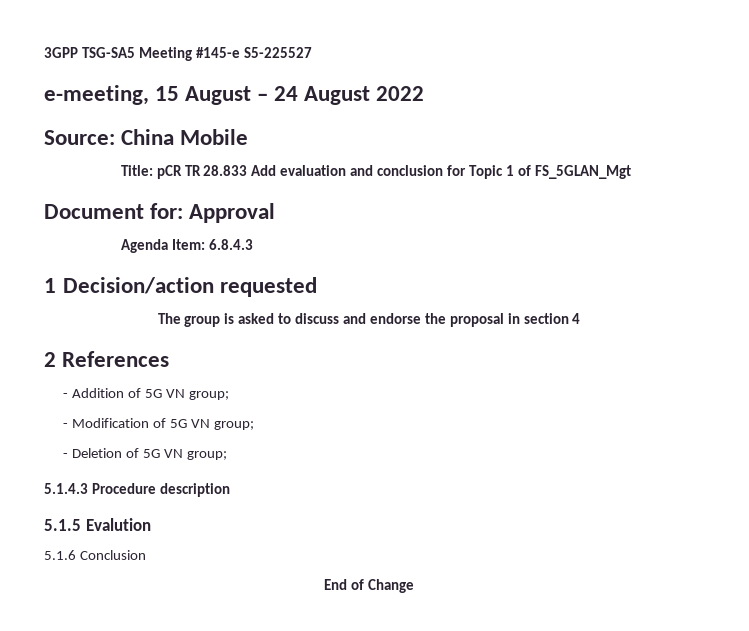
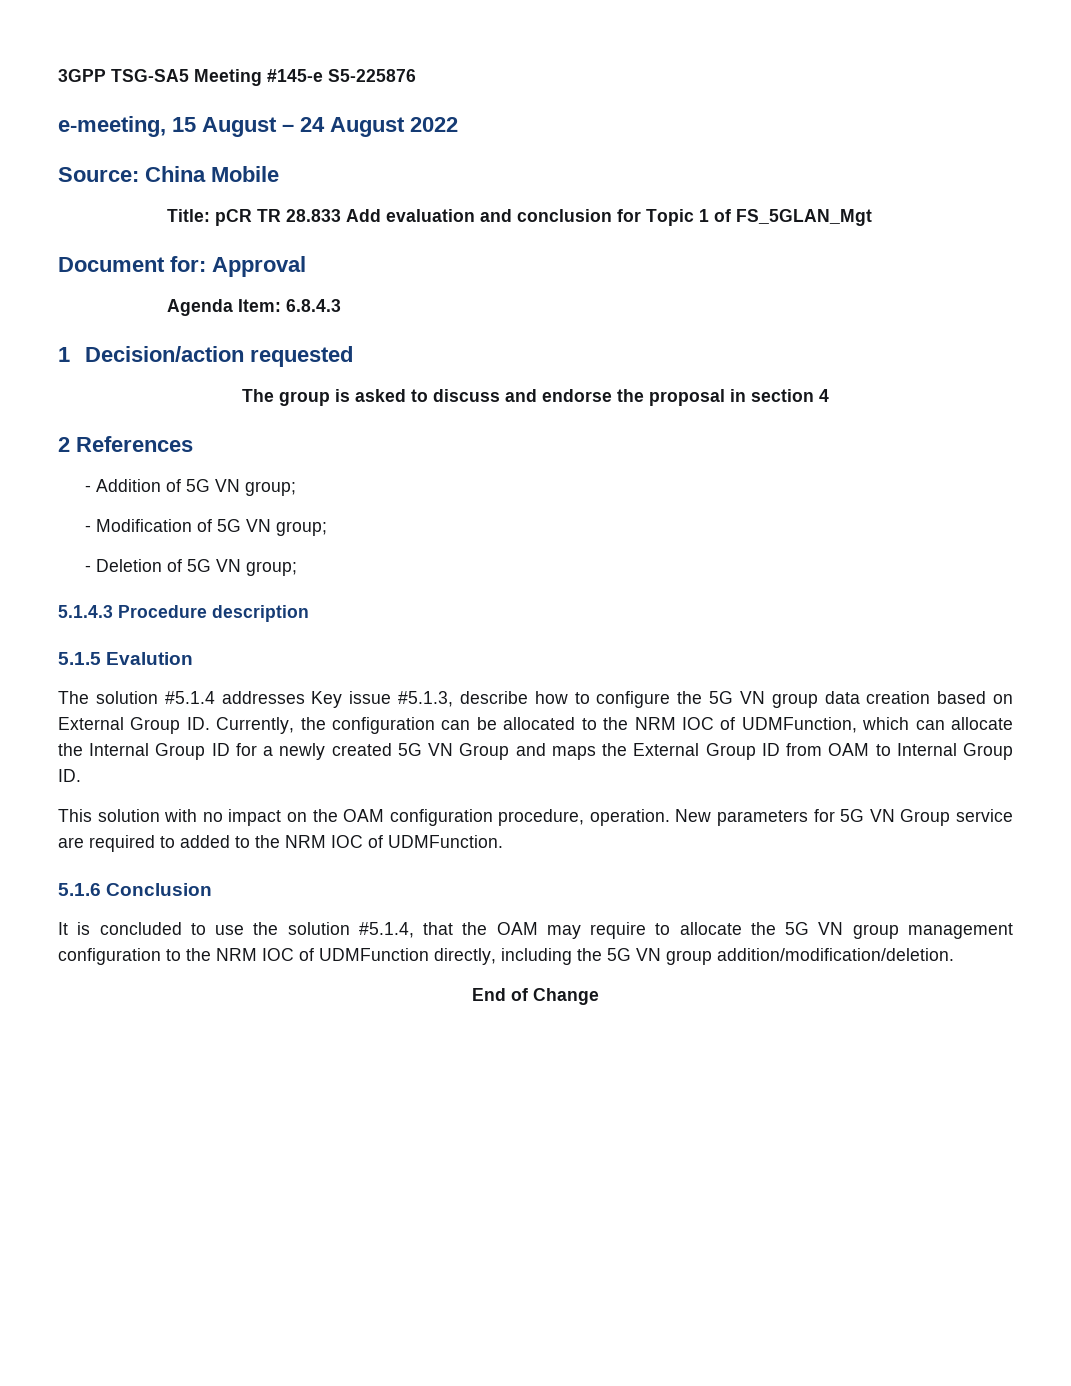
[243,47,312,58] S5-225527 -> [328,69,416,82] S5-225876
[44,550,146,560] 5.1.6 Conclusion -> [58,691,1014,708] [58,717,1013,734] [58,743,1013,760] [58,769,81,782] [58,809,1014,826] [58,835,503,852] [58,883,213,896] [58,922,1014,939] [58,948,954,965] The solution #5.1.4 addresses Key issue #5.1.3, describe how to configure the 5G VN group data creation based on External Group ID. Currently, the configuration can be allocated to the NRM IOC of UDMFunction, which can allocate the Internal Group ID for a newly created 5G VN Group and maps the External Group ID from OAM to Internal Group ID. // This solution with no impact on the OAM configuration procedure, operation. New parameters for 5G VN Group service are required to added to the NRM IOC of UDMFunction. // 5.1.6 Conclusion // It is concluded to use the solution #5.1.4, that the OAM may require to allocate the 5G VN group management configuration to the NRM IOC of UDMFunction directly, including the 5G VN group addition/modification/deletion.

